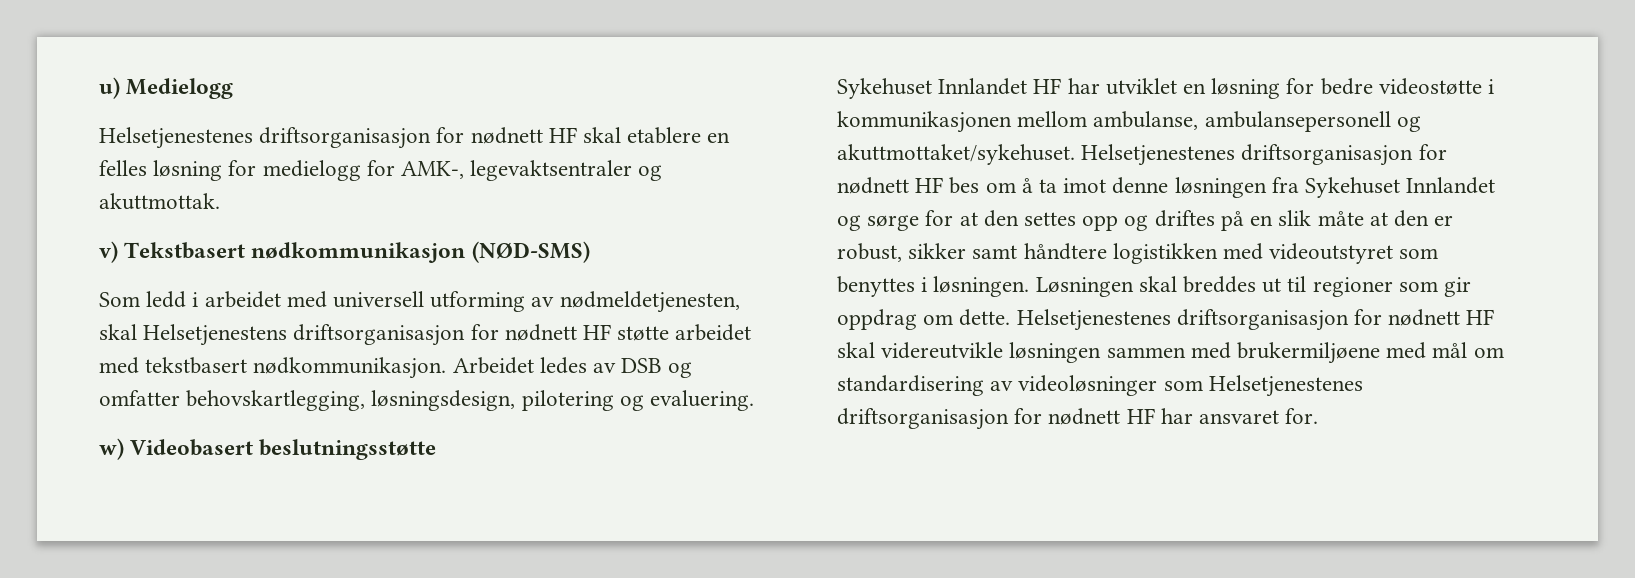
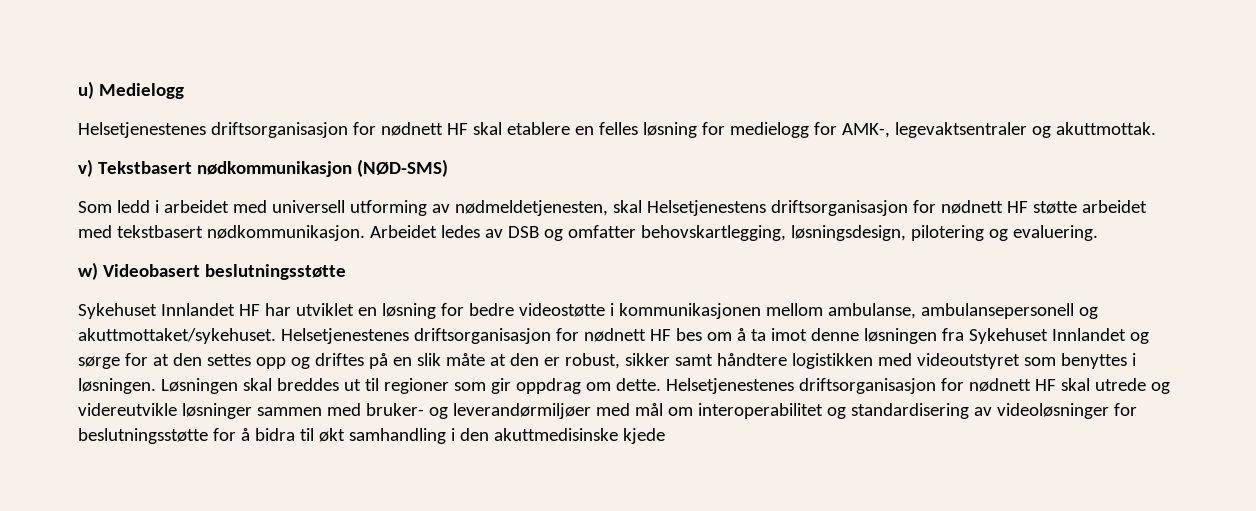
[881,342,1381,364] videreutvikle løsningen sammen med brukermiljøene -> [1094,378,1170,394] [78,403,591,419] utrede og videreutvikle løsninger sammen med bruker- og leverandørmiljøer
(1504, 352) none -> [697,403,846,419] interoperabilitet og
[1163,375,1363,397] [837,408,1319,430] som Helsetjenestenes driftsorganisasjon for nødnett HF har ansvaret for. -> [1113,403,1137,416] [78,428,665,444] for beslutningsstøtte for å bidra til økt samhandling i den akuttmedisinske kjede

